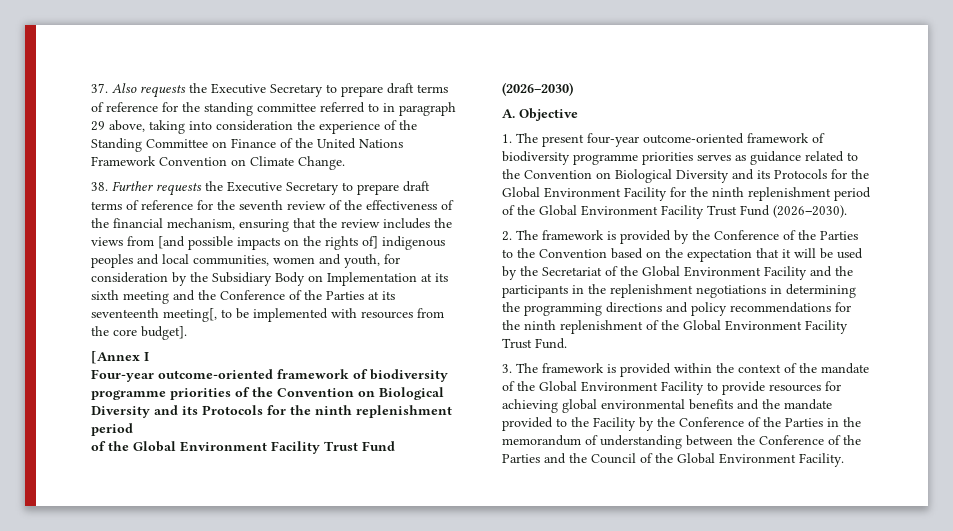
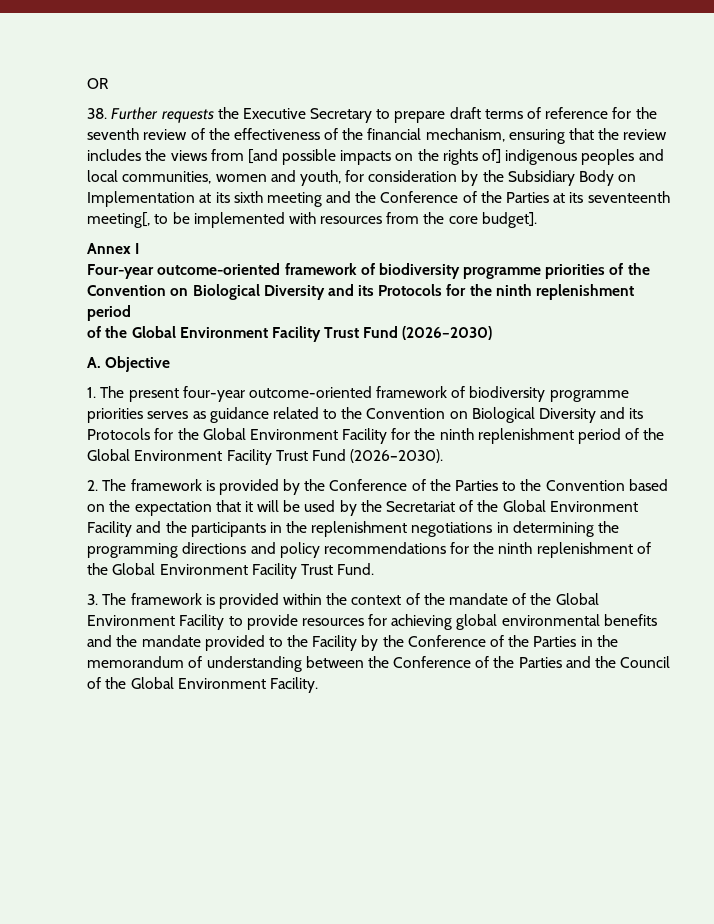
[90,83,448,98] [90,102,456,116] [90,120,417,134] [90,138,403,152] [90,156,345,170] 37. Also requests the Executive Secretary to prepare draft terms of reference for the standing committee referred to in paragraph 29 above, taking into consideration the experience of the Standing Committee on Finance of the United Nations Framework Convention on Climate Change. -> [87,78,110,89] OR
[90,351,140,364] [Annex -> [87,243,132,254] Annex

